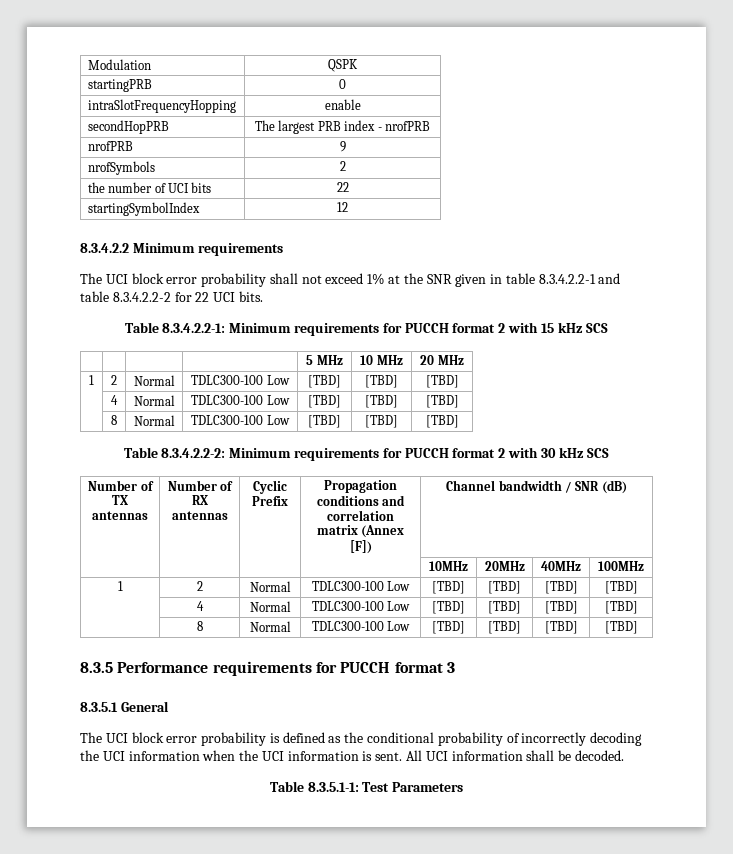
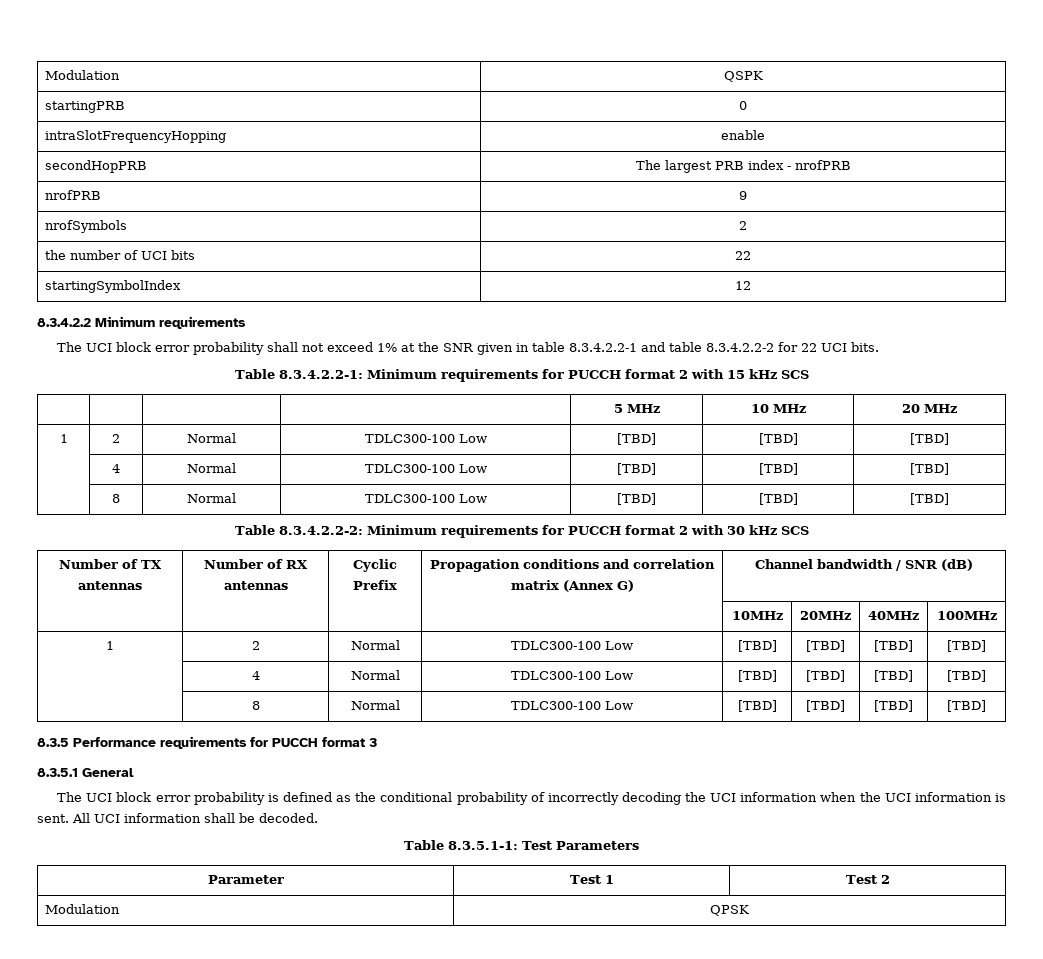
[349,540,372,554] [F]) -> [616,580,634,592] G)
(464, 787) none -> [207,875,284,884] [569,875,614,884] [845,875,890,884] [45,904,121,914] [710,905,749,916] // Parameter | Test 1 | Test 2 // Modulation | QPSK

